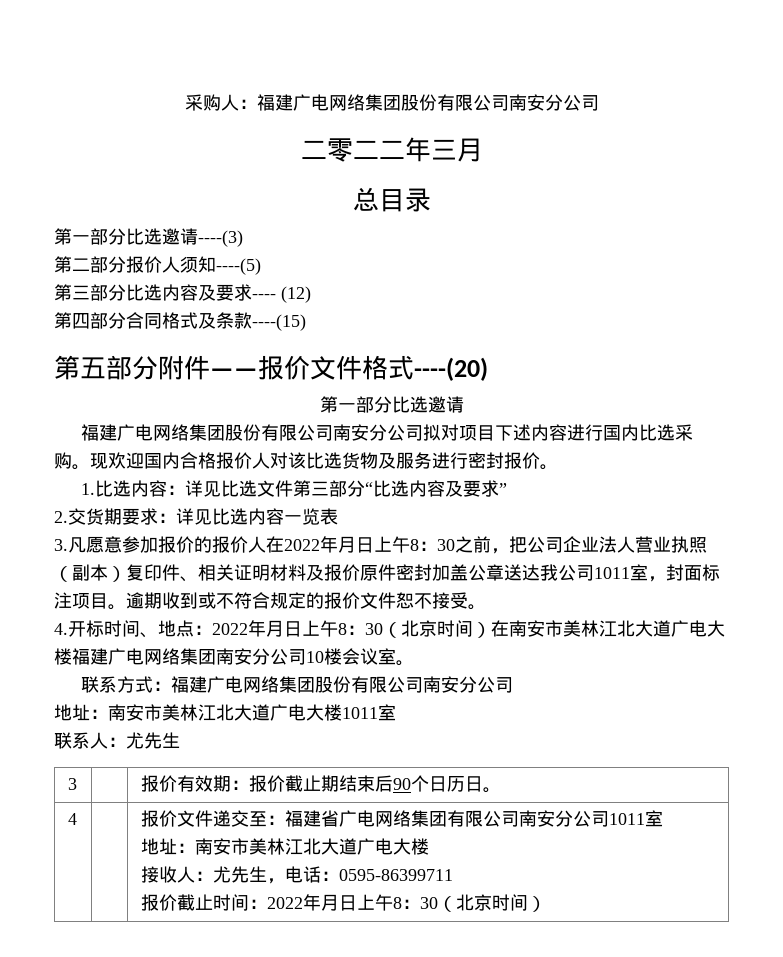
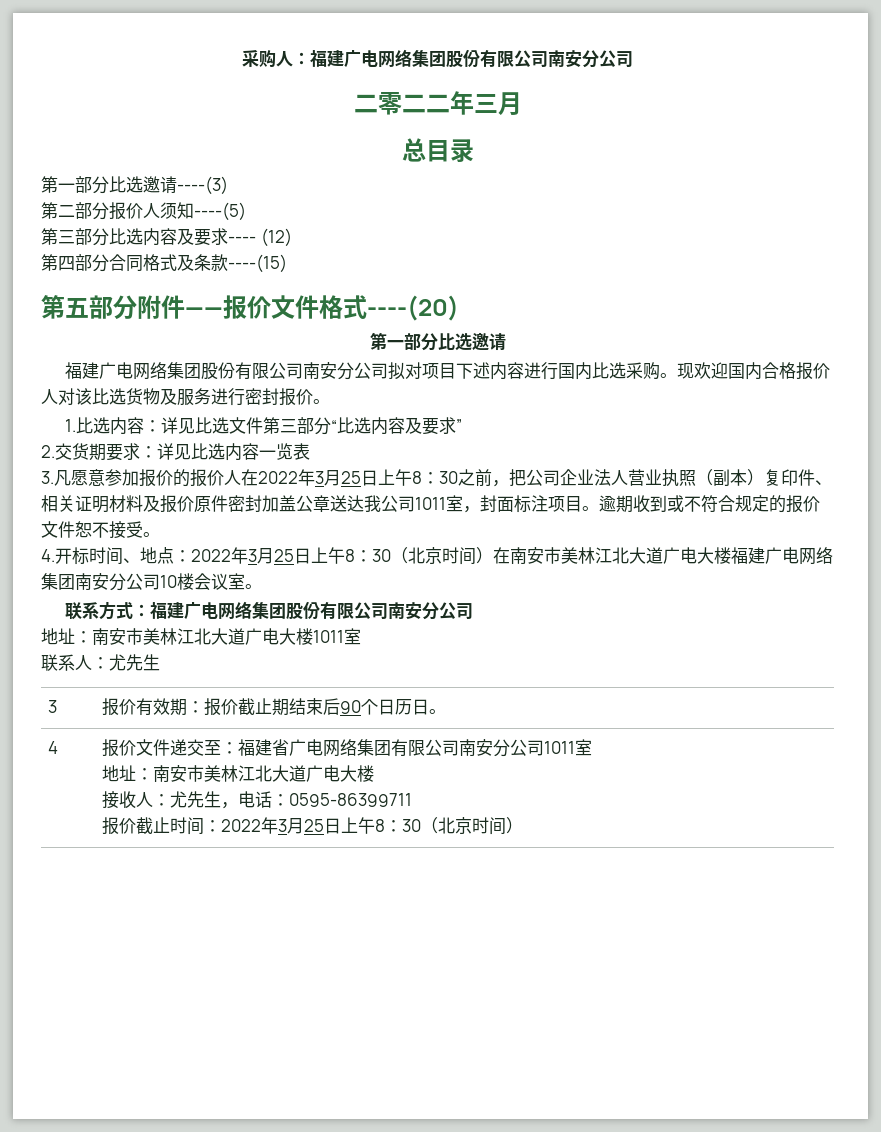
[338,536,356,553] 月 -> [315,470,361,486] 3月25
[266,620,284,637] 月 -> [248,548,294,564] 3月25
[320,894,339,911] 月 -> [278,818,325,834] 3月25

